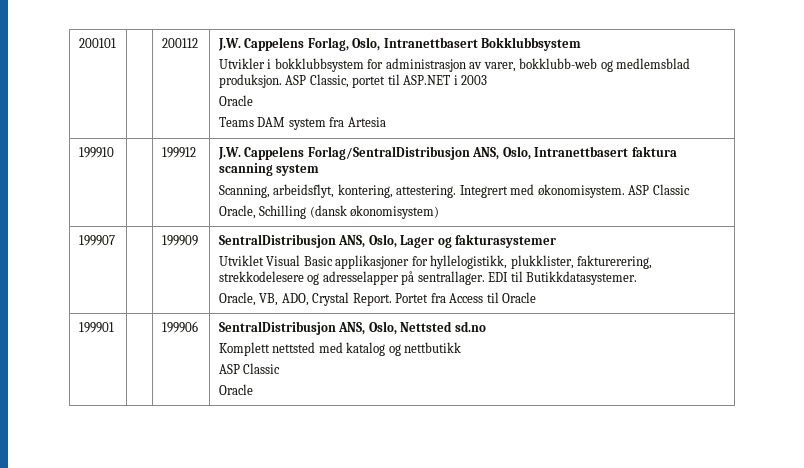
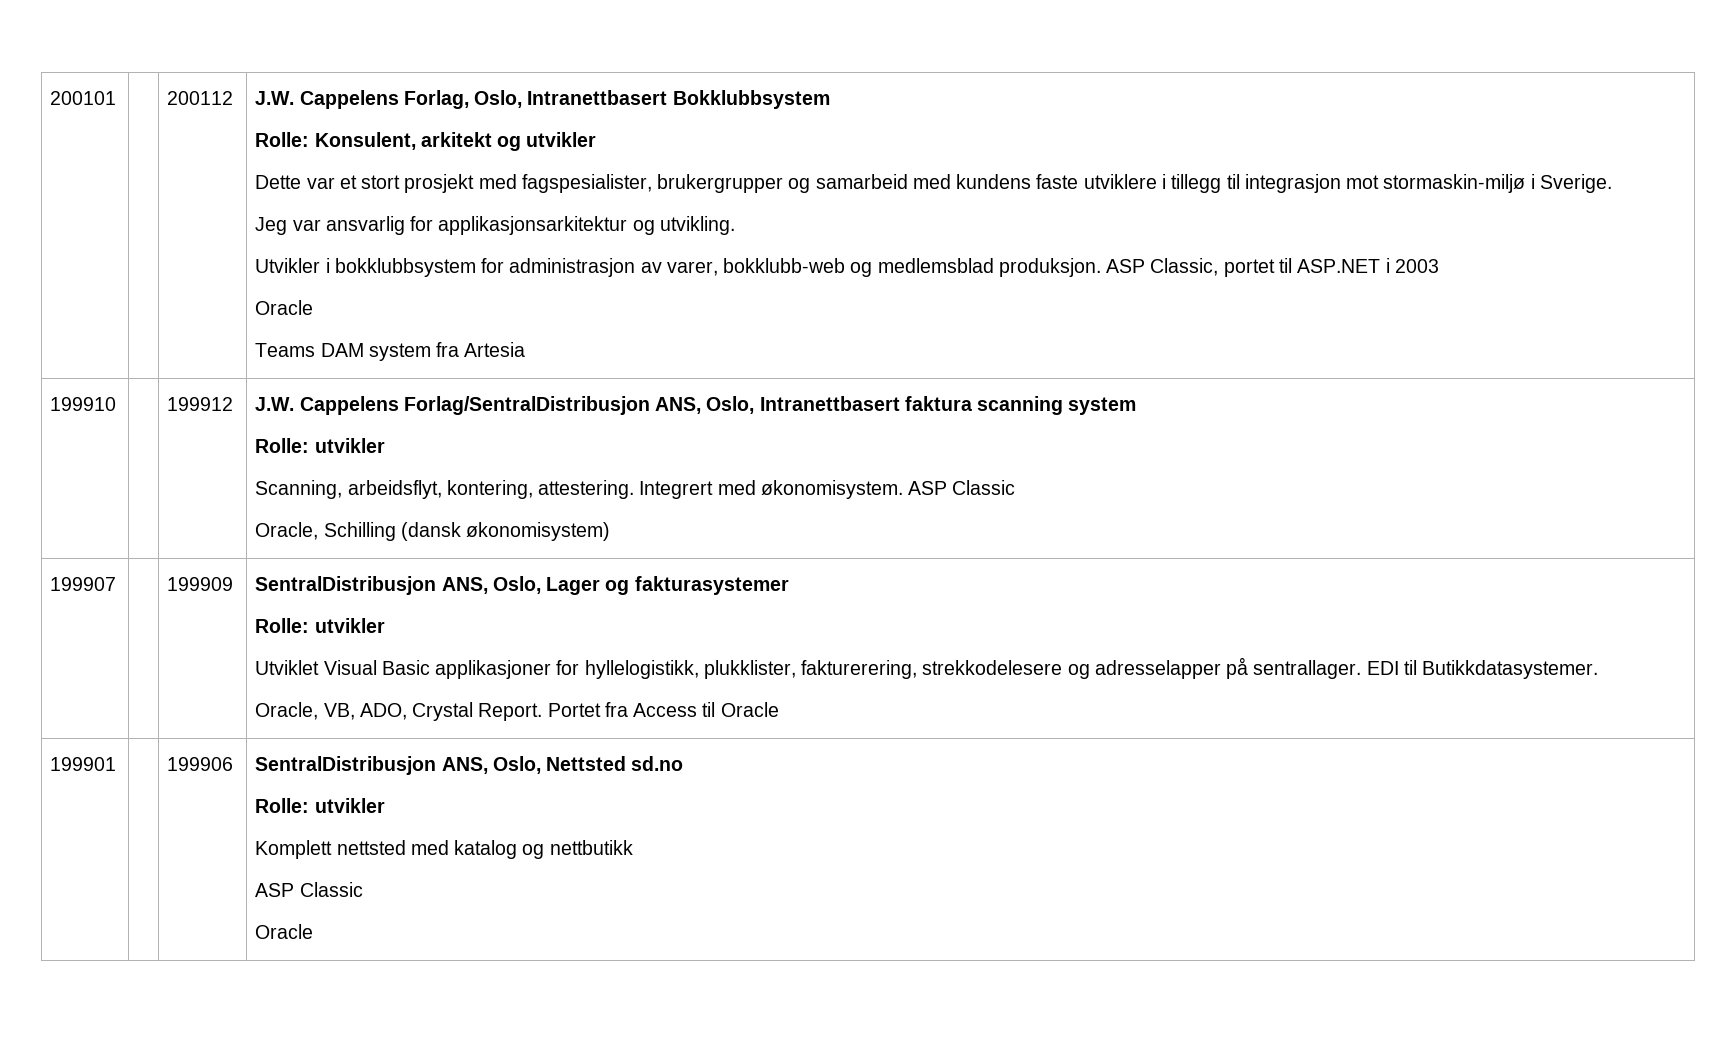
(582, 44) none -> [255,132,597,151] [255,174,1612,193] [255,216,735,235] // Rolle: Konsulent, arkitekt og utvikler // Dette var et stort prosjekt med fagspesialister, brukergrupper og samarbeid med kundens faste utviklere i tillegg til integrasjon mot stormaskin-miljø i Sverige. // Jeg var ansvarlig for applikasjonsarkitektur og utvikling.
(320, 170) none -> [255,438,385,453] // Rolle: utvikler
(557, 241) none -> [255,618,385,633] // Rolle: utvikler
(486, 326) none -> [255,798,385,813] // Rolle: utvikler

